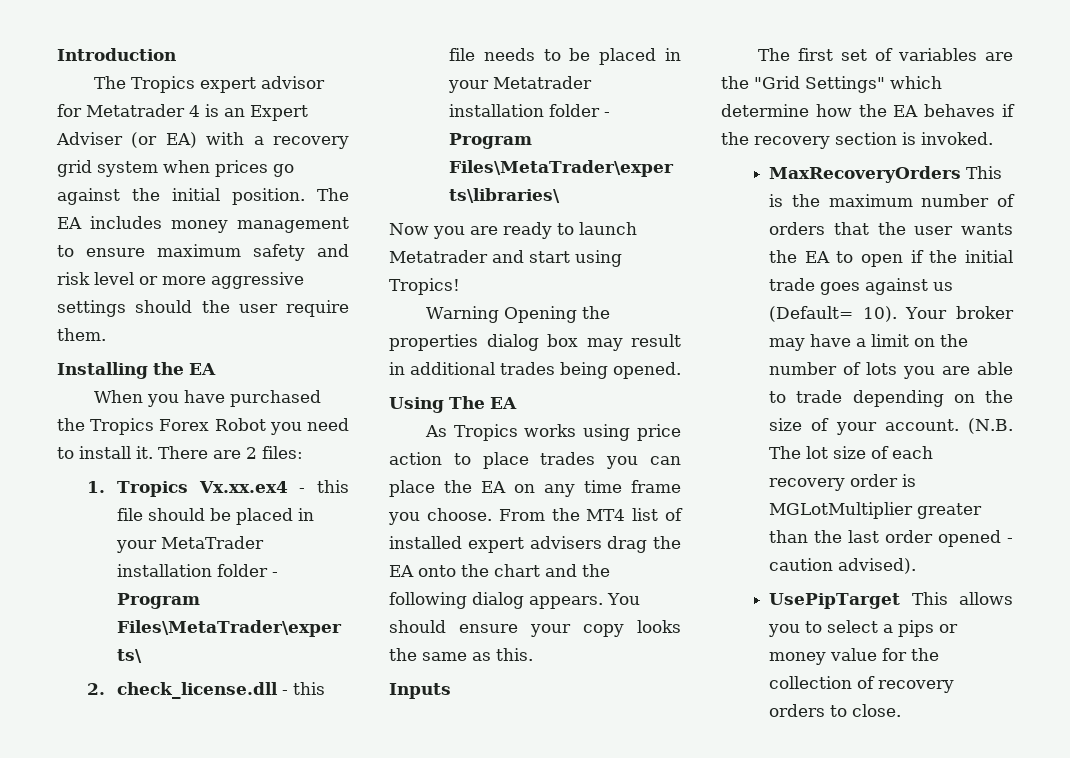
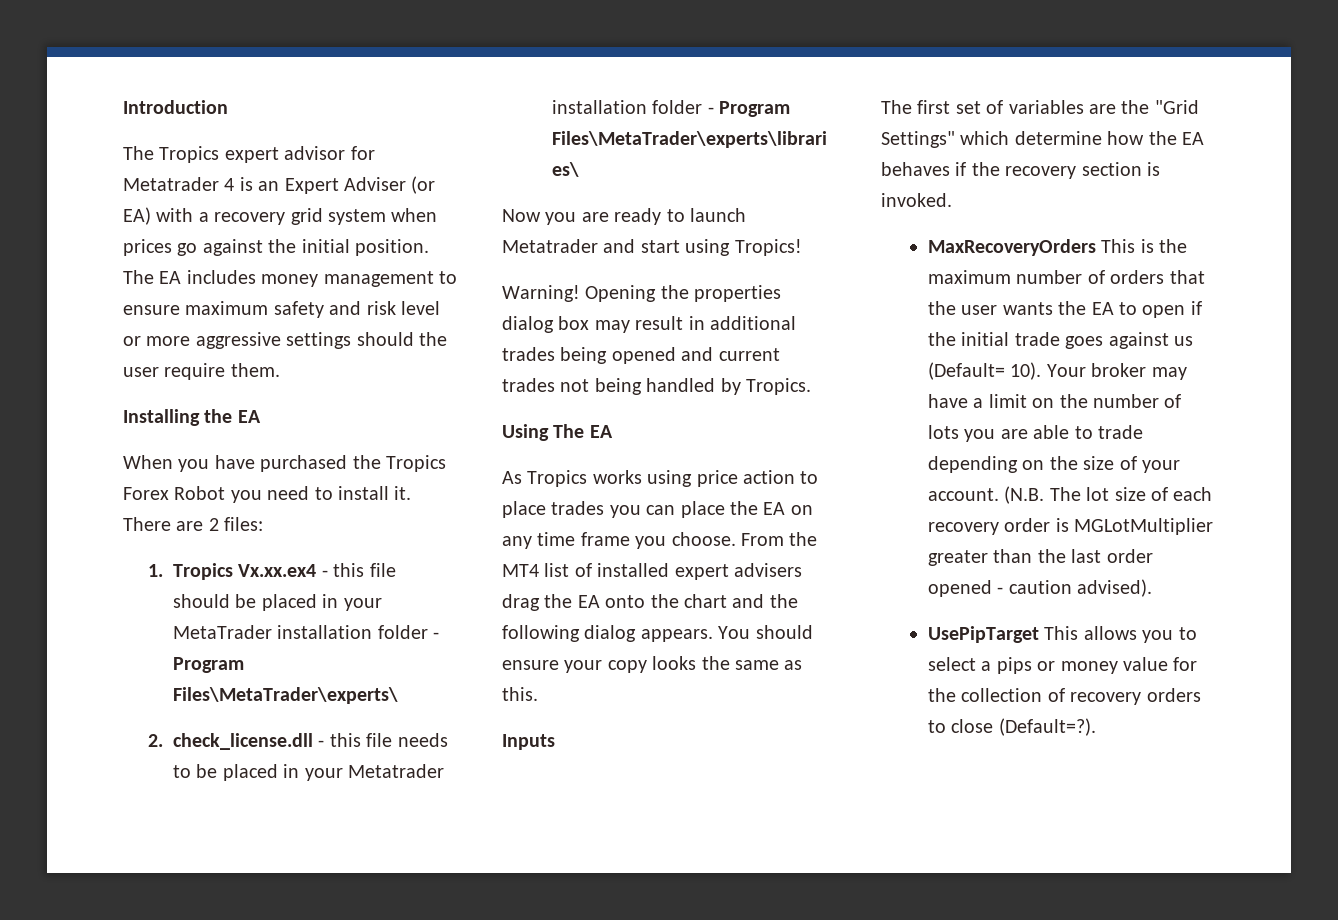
[425,306,499,323] Warning -> [502,285,580,302] Warning!
[613,362,681,379] opened. -> [611,347,780,364] [502,378,811,395] opened and current trades not being handled by Tropics.
[852,704,902,717] close. -> [951,718,1096,736] close (Default=?).

